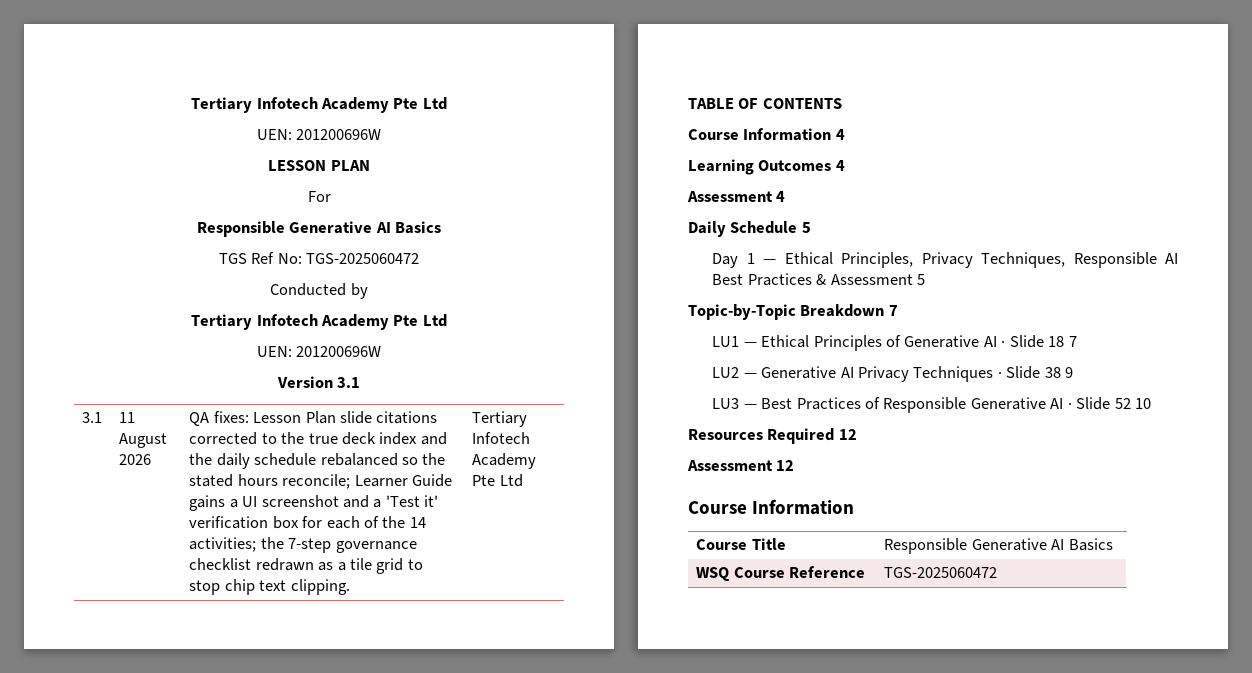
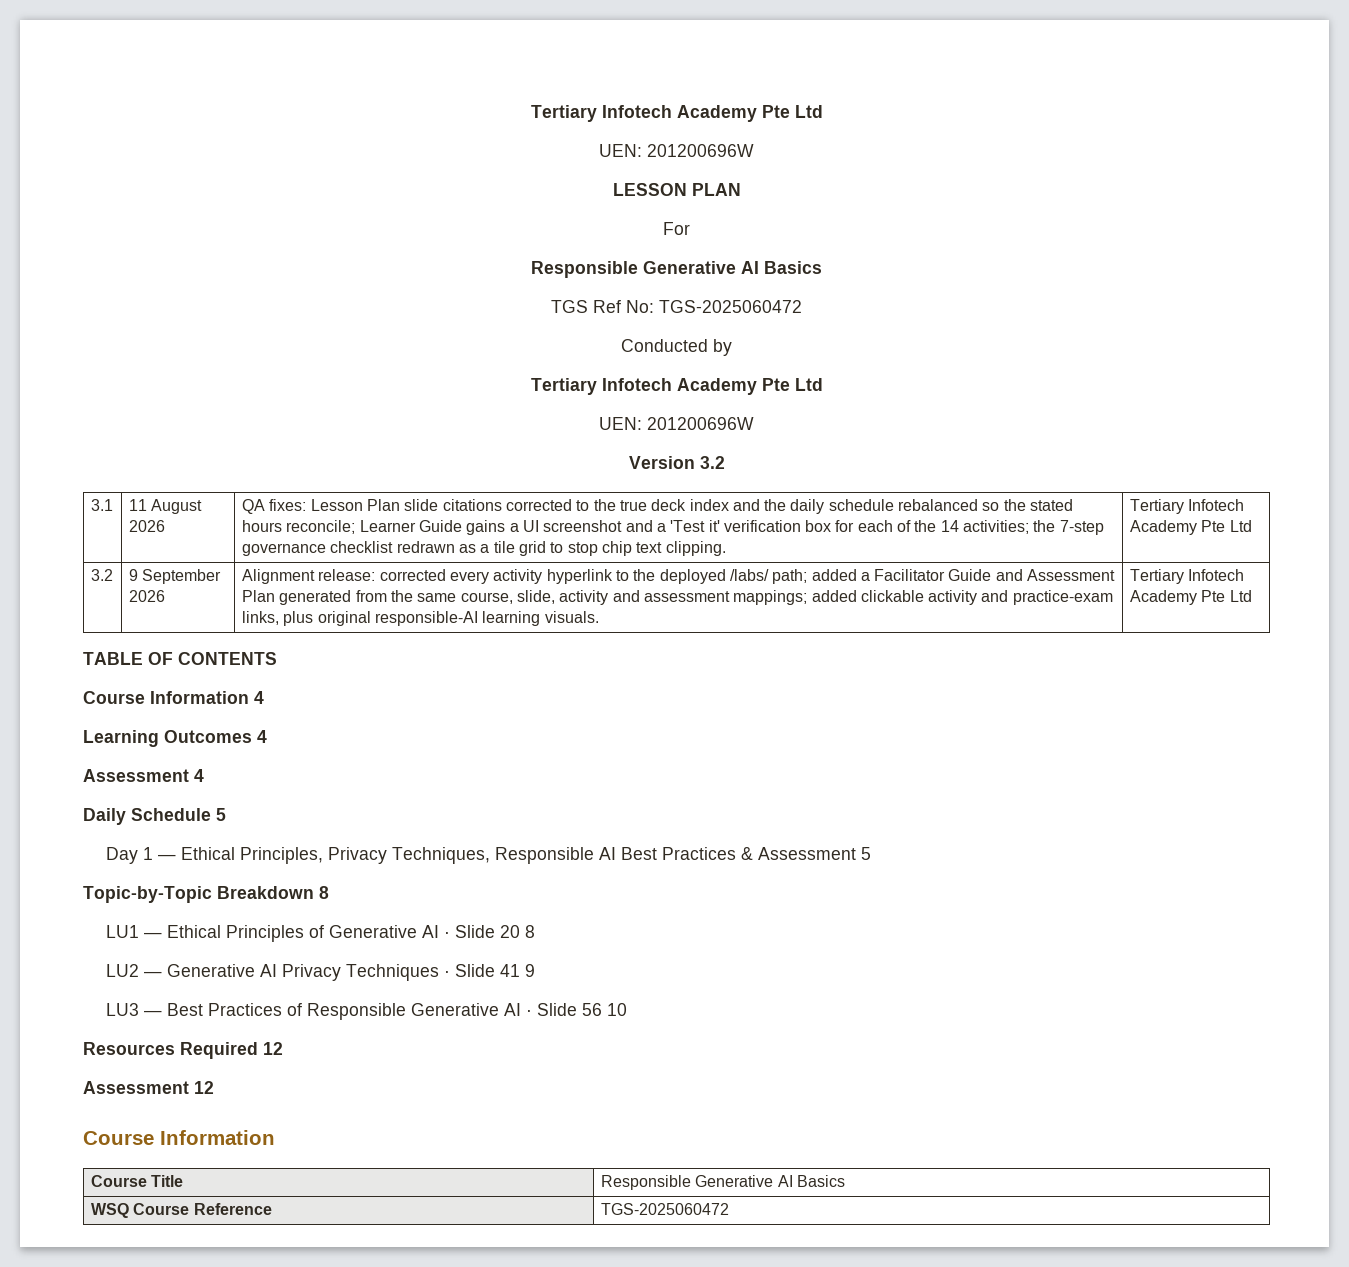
[337,377,361,388] 3.1 -> [699,456,725,469] 3.2
(523, 480) none -> [90,569,113,581] [128,569,222,584] [128,590,165,602] [241,569,1116,584] [241,590,1113,605] [241,611,599,626] [1129,569,1245,584] [1129,590,1252,605] // 3.2 | 9 September 2026 | Alignment release: corrected every activity hyperlink to the deployed /labs/ path; added a Facilitator Guide and Assessment Plan generated from the same course, slide, activity and assessment mappings; added clickable activity and practice-exam links, plus original responsible-AI learning visuals. | Tertiary Infotech Academy Pte Ltd
[888,305,898,316] 7 -> [319,886,329,899] 8
[1048,336,1077,347] 18 7 -> [499,925,535,938] 20 8
[1044,367,1061,378] 38 -> [499,964,520,977] 41
[1114,398,1131,409] 52 -> [581,1003,602,1016] 56

